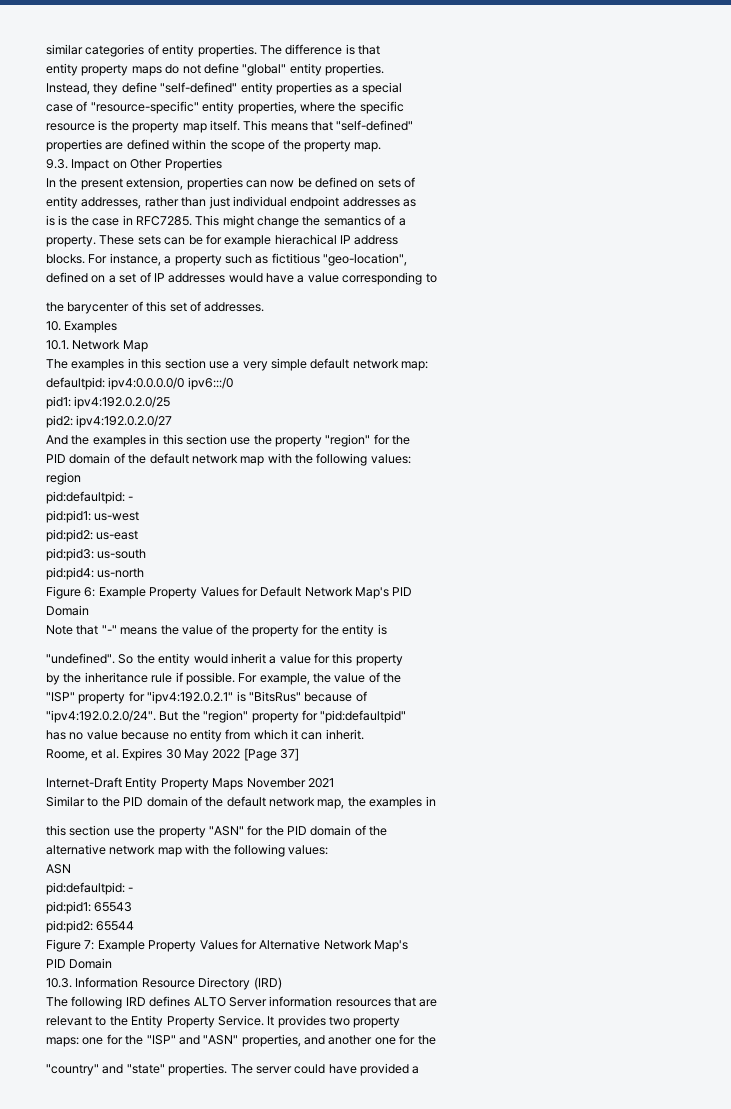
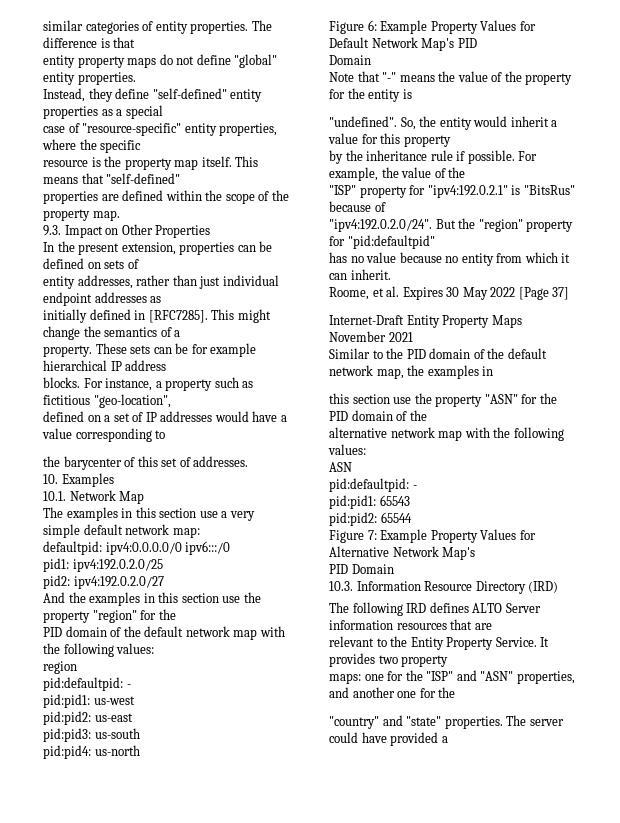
[270,180,295,188] now -> (256, 248) none
[46,215,192,226] is is the case in RFC7285. -> [43,309,208,323] initially defined in [RFC7285].
[274,234,337,245] hierachical -> [43,360,107,371] hierarchical
[118,654,134,664] So -> [400,117,416,130] So,

